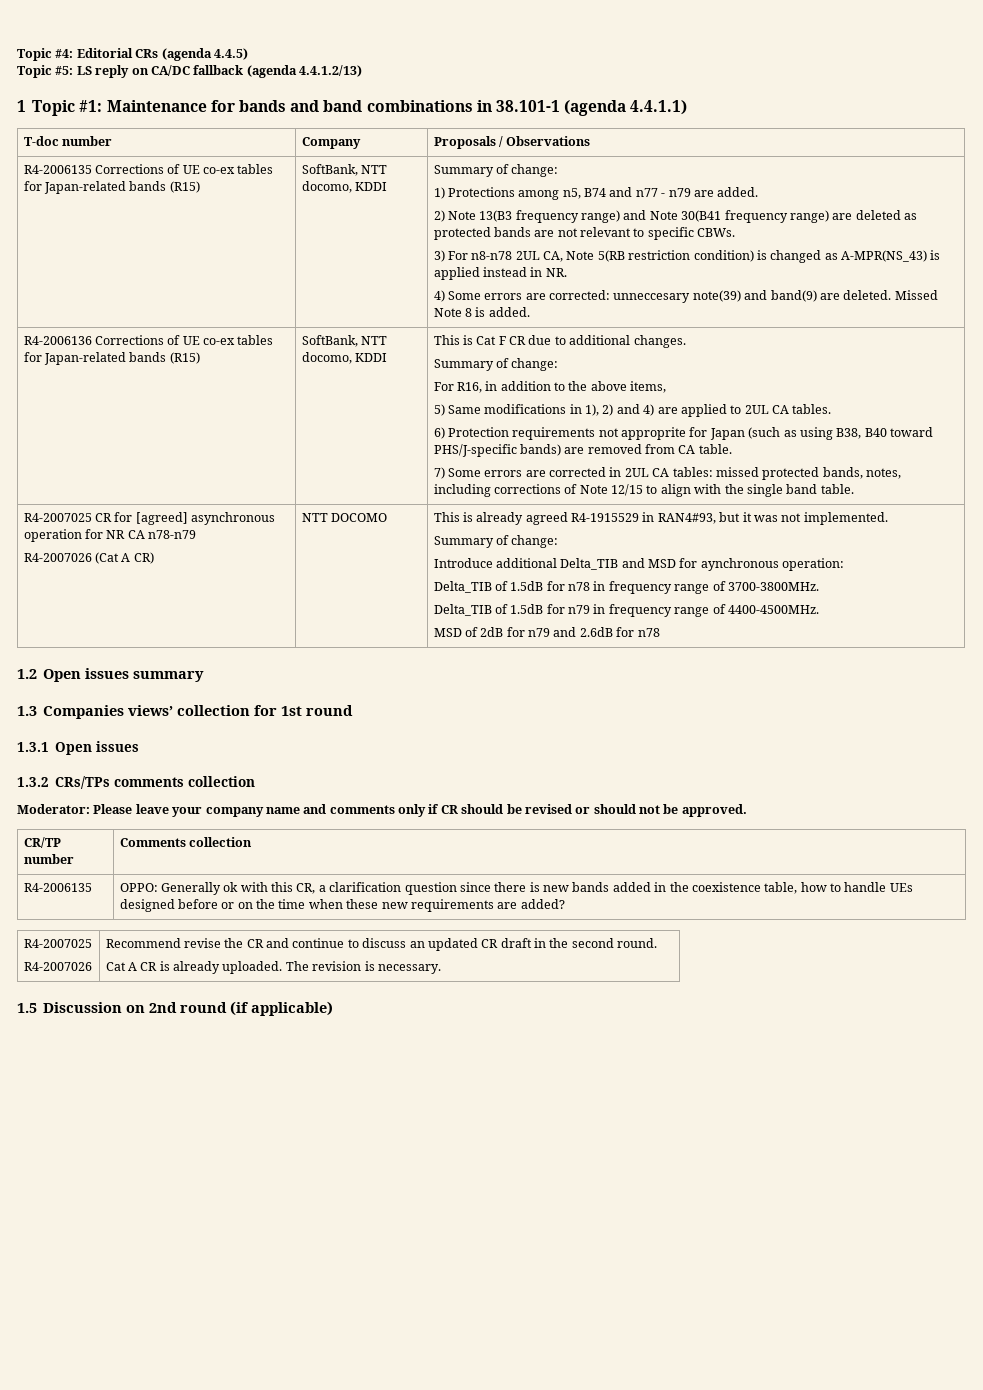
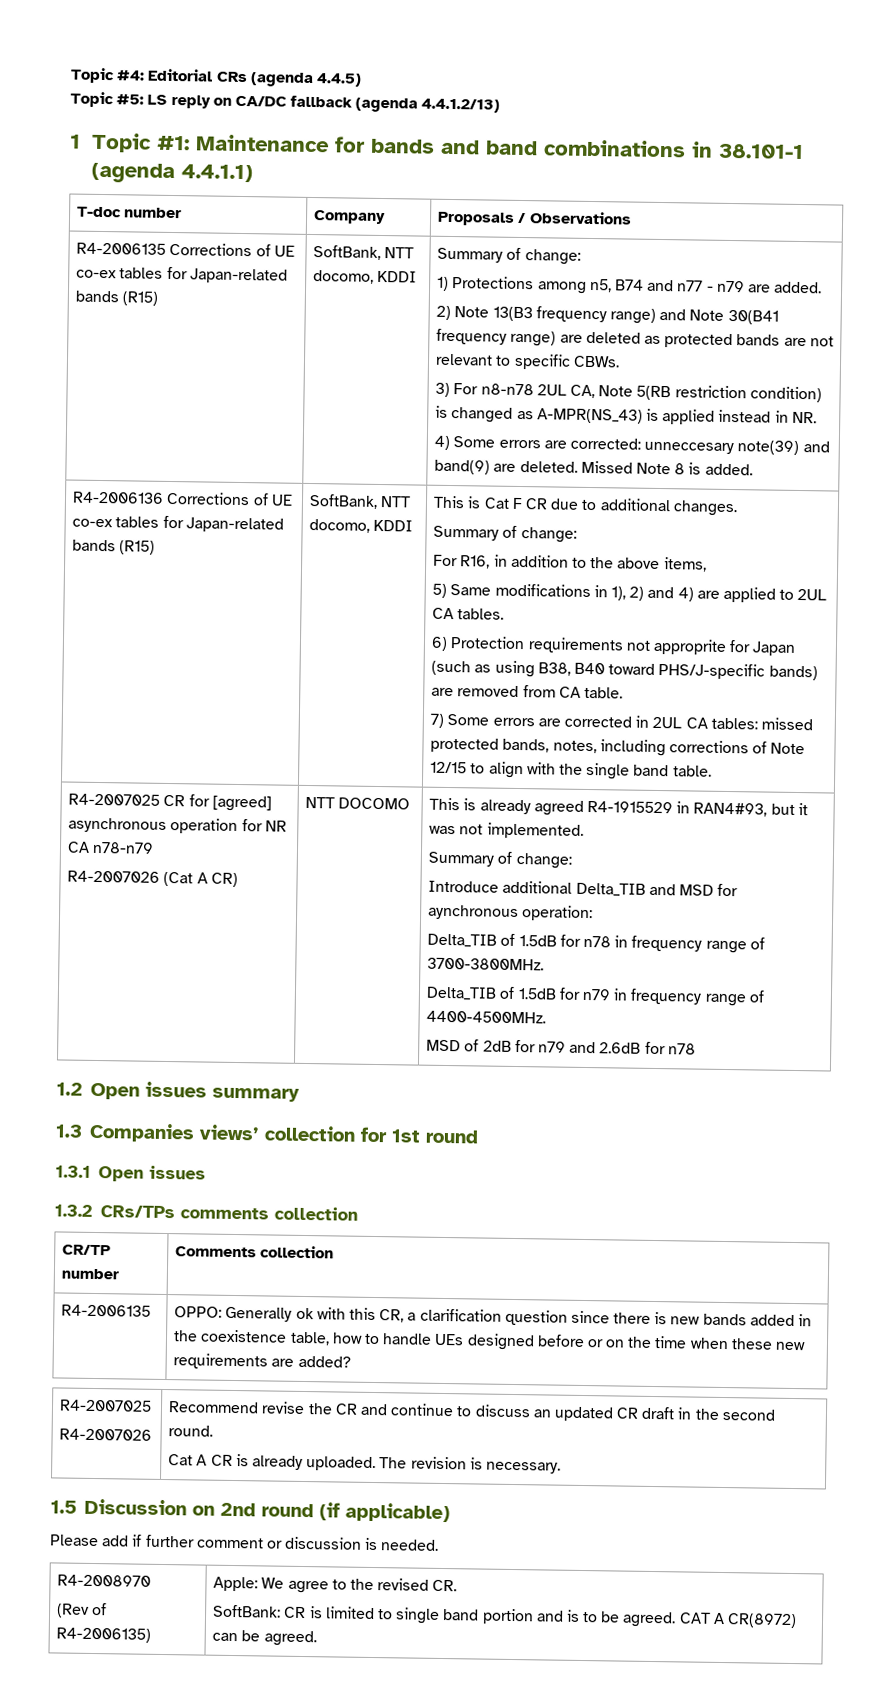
[17,804,747,817] // Moderator: Please leave your company name and comments only if CR should be revised or should not be approved. -> (358, 1213) none
(334, 1008) none -> [50,1534,440,1551] [57,1574,152,1587] [56,1602,108,1618] [56,1627,152,1643] [213,1576,458,1594] [213,1604,798,1629] [212,1630,317,1647] // Please add if further comment or discussion is needed. // R4-2008970 // (Rev of R4-2006135) | Apple: We agree to the revised CR. // SoftBank: CR is limited to single band portion and is to be agreed. CAT A CR(8972) can be agreed.

